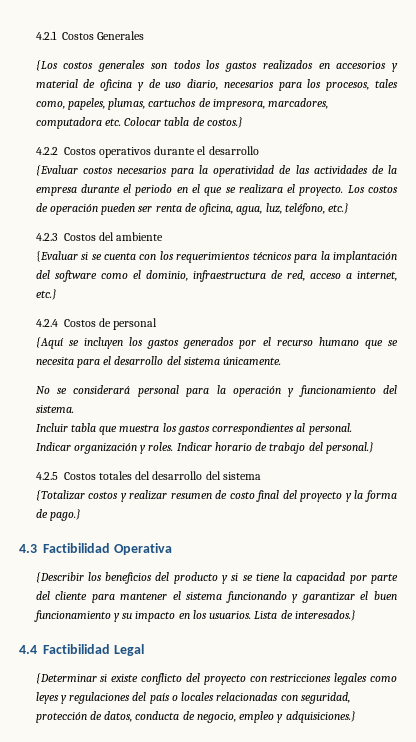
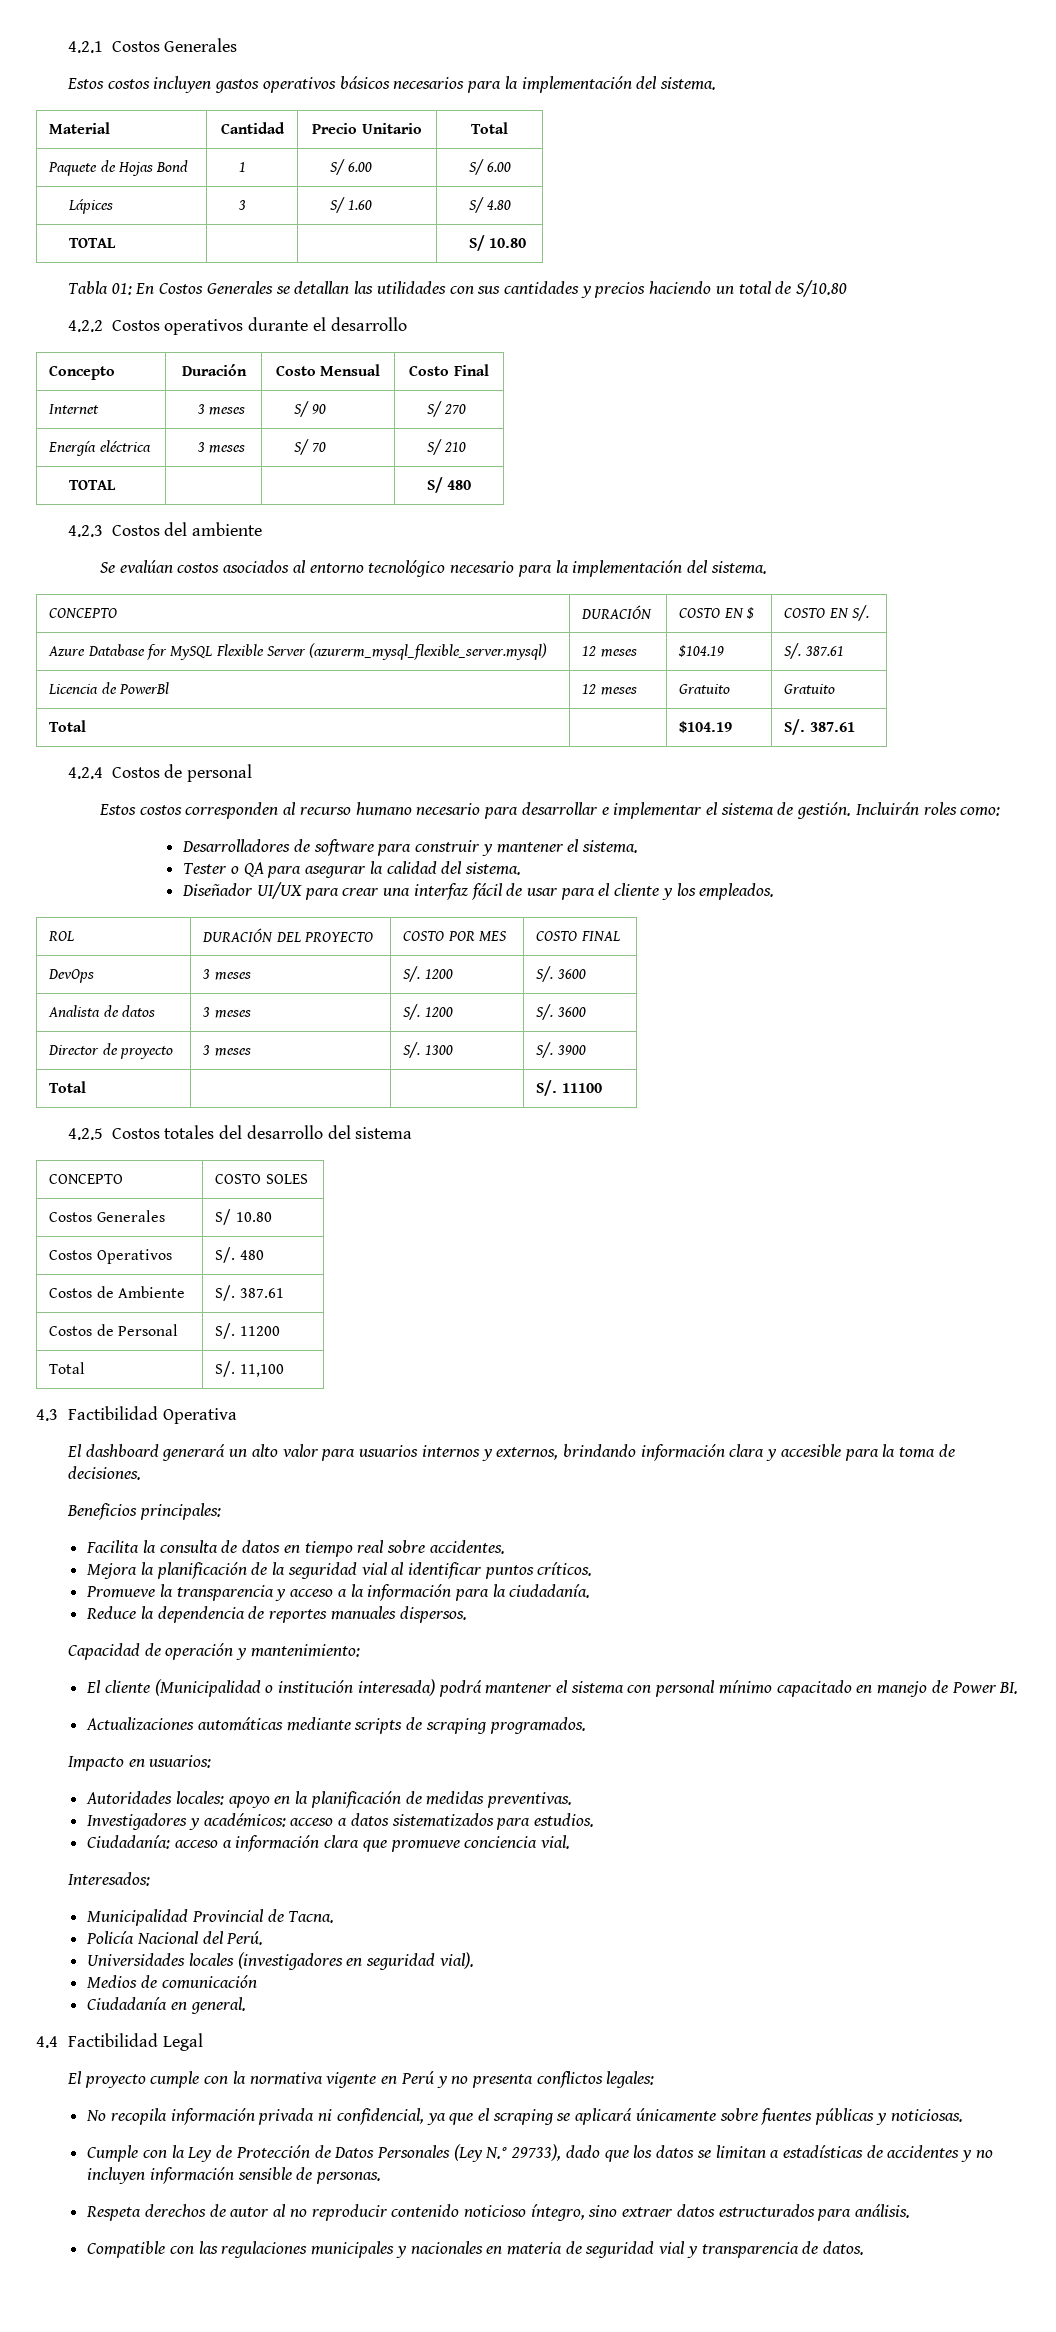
[35,60,398,72] [35,79,398,91] [35,98,329,110] [35,117,243,129] {Los costos generales son todos los gastos realizados en accesorios y material de oficina y de uso diario, necesarios para los procesos, tales como, papeles, plumas, cartuchos de impresora, marcadores, computadora etc. Colocar tabla de costos.} -> [66,76,716,93] [49,122,111,134] [220,122,285,134] [312,123,422,134] [471,122,508,134] [48,160,189,176] [238,162,246,172] [329,159,372,175] [468,159,511,175] [67,199,113,214] [237,200,246,210] [329,197,372,213] [468,197,511,213] [68,238,116,248] [468,235,526,251] [67,280,848,298] Estos costos incluyen gastos operativos básicos necesarios para la implementación del sistema. // Material | Cantidad | Precio Unitario | Total // Paquete de Hojas Bond | 1 | S/ 6.00 | S/ 6.00 // Lápices | 3 | S/ 1.60 | S/ 4.80 // TOTAL | | | S/ 10.80 // Tabla 01: En Costos Generales se detallan las utilidades con sus cantidades y precios haciendo un total de S/10.80
[35,165,397,177] [35,184,398,196] [35,203,350,215] [35,232,164,241] [35,251,397,263] [35,270,398,282] [35,289,57,300] [35,318,158,330] [35,337,398,349] [35,356,282,368] [35,385,397,397] [35,405,74,413] [35,423,352,435] [35,442,374,454] // {Evaluar costos necesarios para la operatividad de las actividades de la empresa durante el periodo en el que se realizara el proyecto. Los costos de operación pueden ser renta de oficina, agua, luz, teléfono, etc.} // 4.2.3 Costos del ambiente // {Evaluar si se cuenta con los requerimientos técnicos para la implantación del software como el dominio, infraestructura de red, acceso a internet, etc.} // 4.2.4 Costos de personal // {Aquí se incluyen los gastos generados por el recurso humano que se necesita para el desarrollo del sistema únicamente. // No se considerará personal para la operación y funcionamiento del sistema. // Incluir tabla que muestra los gastos correspondientes al personal. // Indicar organización y roles. Indicar horario de trabajo del personal.} -> [49,365,116,380] [181,364,247,376] [275,364,381,376] [409,364,489,376] [49,404,100,414] [196,404,245,415] [293,401,326,417] [426,401,466,417] [48,440,151,456] [196,442,245,453] [293,439,326,455] [426,439,466,455] [68,480,116,490] [426,477,471,493] [67,522,263,537] [99,560,767,577] [49,608,118,618] [581,605,653,619] [679,607,755,619] [784,605,870,621] [48,643,548,660] [582,646,637,657] [678,645,725,657] [784,643,844,659] [48,682,170,694] [582,684,637,695] [679,684,731,694] [784,684,836,694] [49,720,87,732] [679,721,733,733] [784,719,855,735] [67,764,253,782] [98,802,1001,819] [182,839,638,856] [183,861,521,878] [182,882,775,900] [48,931,75,941] [202,928,374,942] [403,931,508,941] [536,931,620,941] [48,969,95,983] [202,969,251,980] [403,966,453,982] [536,966,586,982] [48,1005,156,1017] [202,1007,251,1018] [403,1004,453,1020] [536,1004,586,1020] [48,1043,174,1059] [202,1045,251,1056] [403,1042,453,1058] [536,1042,586,1058] [49,1081,87,1093] [536,1080,602,1096] // Concepto | Duración | Costo Mensual | Costo Final // Internet | 3 meses | S/ 90 | S/ 270 // Energía eléctrica | 3 meses | S/ 70 | S/ 210 // TOTAL | | | S/ 480 // 4.2.3 Costos del ambiente // Se evalúan costos asociados al entorno tecnológico necesario para la implementación del sistema. // CONCEPTO | DURACIÓN | COSTO EN $ | COSTO EN S/. // Azure Database for MySQL Flexible Server (azurerm_mysql_flexible_server.mysql) | 12 meses | $104.19 | S/. 387.61 // Licencia de PowerBl | 12 meses | Gratuito | Gratuito // Total | | $104.19 | S/. 387.61 // 4.2.4 Costos de personal // Estos costos corresponden al recurso humano necesario para desarrollar e implementar el sistema de gestión. Incluirán roles como: // Desarrolladores de software para construir y mantener el sistema. // Tester o QA para asegurar la calidad del sistema. // Diseñador UI/UX para crear una interfaz fácil de usar para el cliente y los empleados. // ROL | DURACIÓN DEL PROYECTO | COSTO POR MES | COSTO FINAL // DevOps | 3 meses | S/. 1200 | S/. 3600 // Analista de datos | 3 meses | S/. 1200 | S/. 3600 // Director de proyecto | 3 meses | S/. 1300 | S/. 3900 // Total | | | S/. 11100
[35,490,397,502] [35,509,81,521] [19,543,172,555] [35,572,398,584] [35,591,397,603] [33,610,356,622] [19,644,144,656] [35,673,397,685] [35,692,350,704] [35,711,356,723] // {Totalizar costos y realizar resumen de costo final del proyecto y la forma de pago.} // 4.3 Factibilidad Operativa // {Describir los beneficios del producto y si se tiene la capacidad por parte del cliente para mantener el sistema funcionando y garantizar el buen funcionamiento y su impacto en los usuarios. Lista de interesados.} // 4.4 Factibilidad Legal // {Determinar si existe conflicto del proyecto con restricciones legales como leyes y regulaciones del país o locales relacionadas con seguridad, protección de datos, conducta de negocio, empleo y adquisiciones.} -> [49,1174,124,1184] [215,1174,308,1184] [49,1210,165,1222] [215,1209,272,1225] [49,1249,172,1264] [215,1247,264,1263] [49,1286,186,1298] [215,1285,284,1301] [49,1324,179,1336] [215,1323,280,1339] [49,1362,86,1374] [215,1361,284,1377] [36,1406,237,1424] [66,1444,955,1461] [67,1466,141,1480] [66,1503,221,1520] [86,1540,505,1557] [87,1562,593,1579] [86,1584,591,1601] [86,1606,467,1623] [67,1643,360,1660] [86,1679,1019,1697] [86,1717,586,1734] [67,1755,212,1771] [86,1791,573,1808] [87,1813,595,1830] [87,1835,571,1852] [67,1872,150,1886] [87,1909,335,1926] [86,1931,264,1945] [87,1952,474,1970] [87,1975,257,1989] [87,1997,246,2014] [36,2033,203,2051] [66,2071,655,2088] [86,2108,963,2125] [87,2144,993,2162] [87,2167,382,2184] [86,2204,911,2221] [87,2241,865,2258] // CONCEPTO | COSTO SOLES // Costos Generales | S/ 10.80 // Costos Operativos | S/. 480 // Costos de Ambiente | S/. 387.61 // Costos de Personal | S/. 11200 // Total | S/. 11,100 // 4.3 Factibilidad Operativa // El dashboard generará un alto valor para usuarios internos y externos, brindando información clara y accesible para la toma de decisiones. // Beneficios principales: // Facilita la consulta de datos en tiempo real sobre accidentes. // Mejora la planificación de la seguridad vial al identificar puntos críticos. // Promueve la transparencia y acceso a la información para la ciudadanía. // Reduce la dependencia de reportes manuales dispersos. // Capacidad de operación y mantenimiento: // El cliente (Municipalidad o institución interesada) podrá mantener el sistema con personal mínimo capacitado en manejo de Power BI. // Actualizaciones automáticas mediante scripts de scraping programados. // Impacto en usuarios: // Autoridades locales: apoyo en la planificación de medidas preventivas. // Investigadores y académicos: acceso a datos sistematizados para estudios. // Ciudadanía: acceso a información clara que promueve conciencia vial. // Interesados: // Municipalidad Provincial de Tacna. // Policía Nacional del Perú. // Universidades locales (investigadores en seguridad vial). // Medios de comunicación // Ciudadanía en general. // 4.4 Factibilidad Legal // El proyecto cumple con la normativa vigente en Perú y no presenta conflictos legales: // No recopila información privada ni confidencial, ya que el scraping se aplicará únicamente sobre fuentes públicas y noticiosas. // Cumple con la Ley de Protección de Datos Personales (Ley N.° 29733), dado que los datos se limitan a estadísticas de accidentes y no incluyen información sensible de personas. // Respeta derechos de autor al no reproducir contenido noticioso íntegro, sino extraer datos estructurados para análisis. // Compatible con las regulaciones municipales y nacionales en materia de seguridad vial y transparencia de datos.

